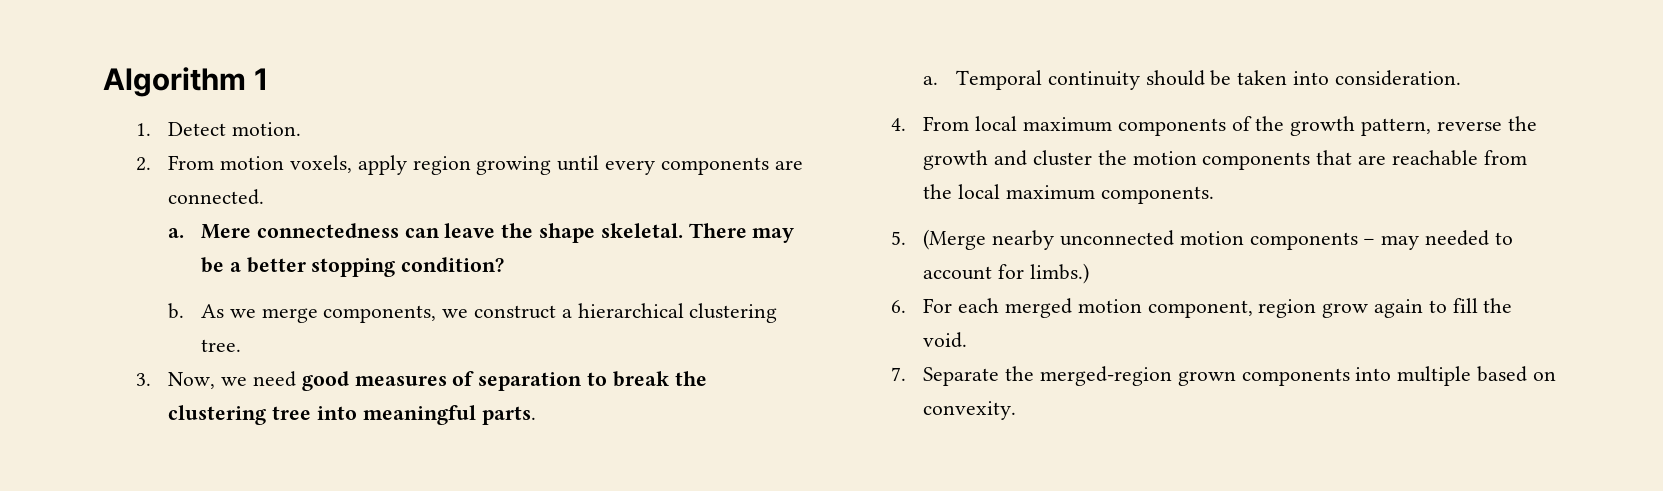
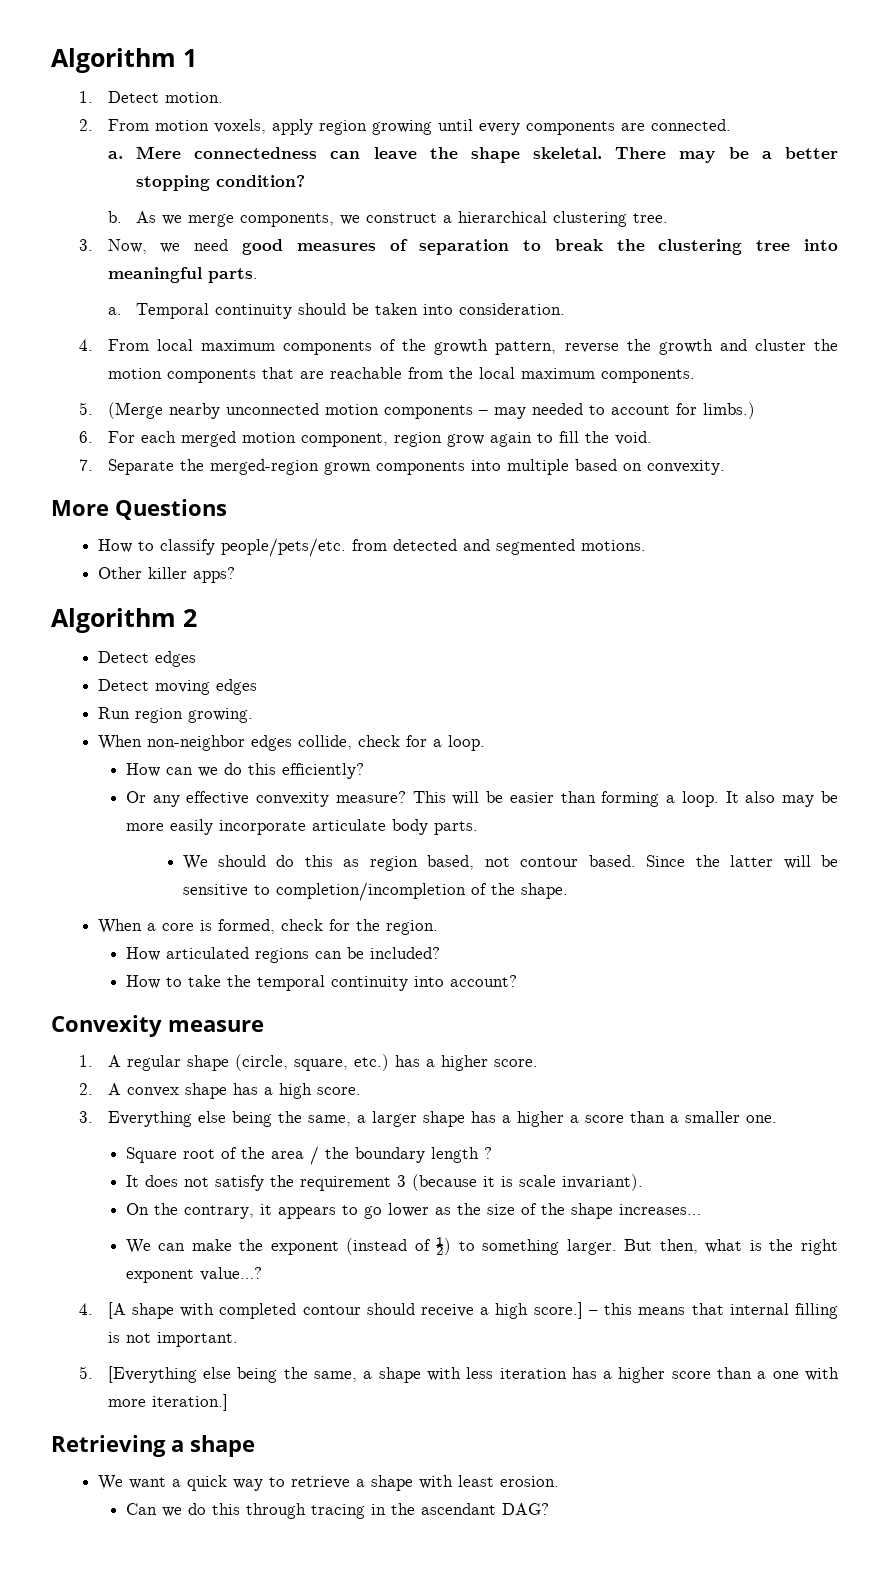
(1017, 410) none -> [51,499,227,520] [97,538,646,557] [97,567,235,583] [51,608,197,633] [97,651,196,667] [97,679,257,695] [97,707,253,723] [97,735,485,751] [125,763,364,779] [125,791,839,807] [125,819,478,835] [182,855,838,871] [182,882,568,901] [97,919,438,935] [125,947,440,963] [125,975,517,991] [51,1015,264,1037] [79,1054,538,1071] [79,1083,361,1099] [79,1111,777,1127] [125,1146,492,1165] [125,1174,643,1191] [125,1203,701,1219] [125,1237,839,1255] [125,1267,262,1283] [79,1302,839,1319] [107,1332,238,1347] [79,1366,839,1383] [107,1394,228,1411] [51,1435,255,1457] [97,1475,559,1491] [125,1503,549,1519] // More Questions // How to classify people/pets/etc. from detected and segmented motions. // Other killer apps? // Algorithm 2 // Detect edges // Detect moving edges // Run region growing. // When non-neighbor edges collide, check for a loop. // How can we do this efficiently? // Or any effective convexity measure? This will be easier than forming a loop. It also may be more easily incorporate articulate body parts. // We should do this as region based, not contour based. Since the latter will be sensitive to completion/incompletion of the shape. // When a core is formed, check for the region. // How articulated regions can be included? // How to take the temporal continuity into account? // Convexity measure // 1. A regular shape (circle, square, etc.) has a higher score. // 2. A convex shape has a high score. // 3. Everything else being the same, a larger shape has a higher a score than a smaller one. // Square root of the area / the boundary length ? // It does not satisfy the requirement 3 (because it is scale invariant). // On the contrary, it appears to go lower as the size of the shape increases… // We can make the exponent (instead of ½) to something larger. But then, what is the right exponent value…? // 4. [A shape with completed contour should receive a high score.] – this means that internal filling is not important. // 5. [Everything else being the same, a shape with less iteration has a higher score than a one with more iteration.] // Retrieving a shape // We want a quick way to retrieve a shape with least erosion. // Can we do this through tracing in the ascendant DAG?

